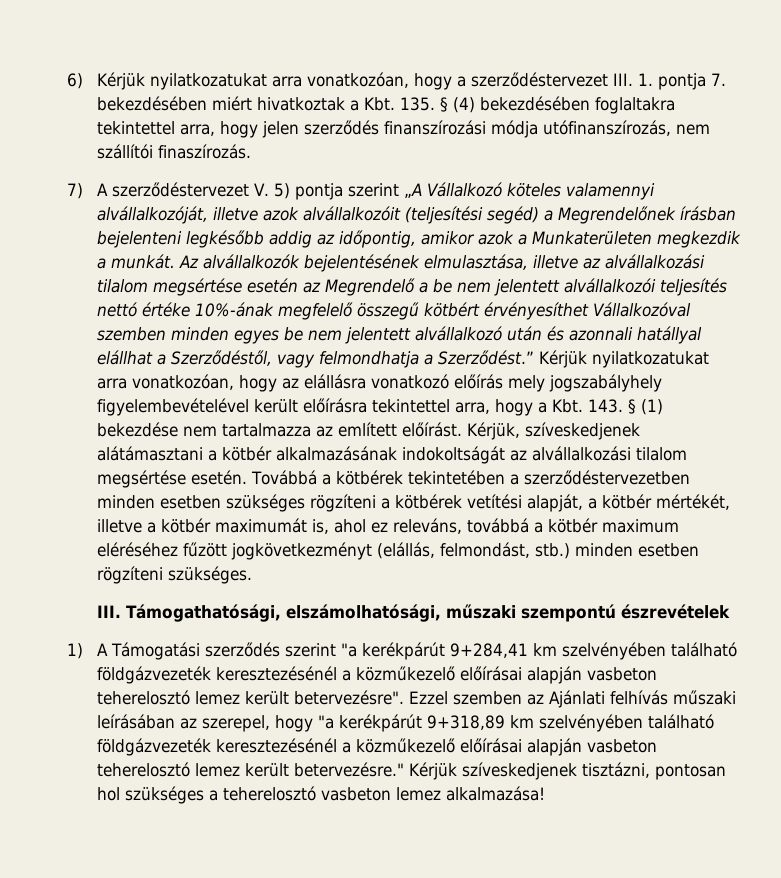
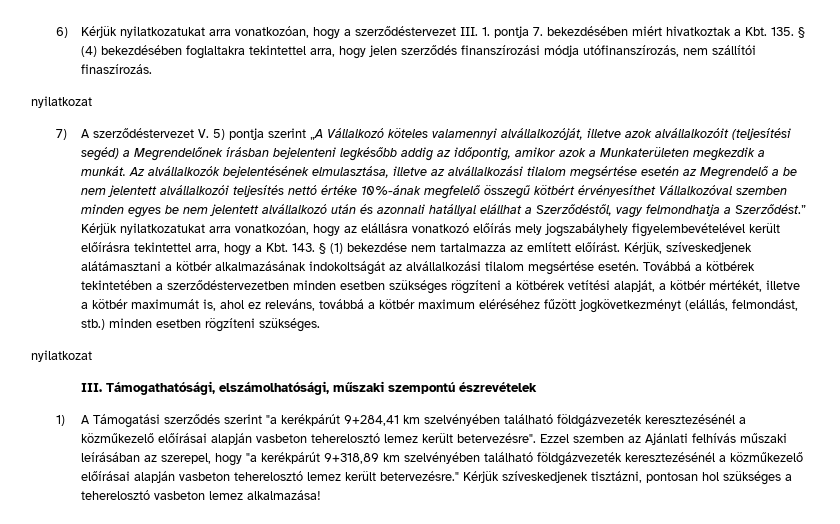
(252, 151) none -> [31,96,92,108] // nyilatkozat
(253, 575) none -> [31,350,92,362] // nyilatkozat

